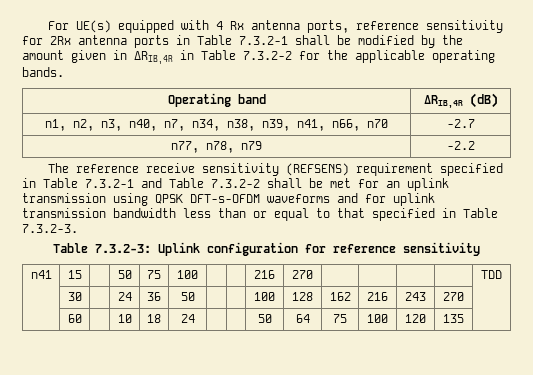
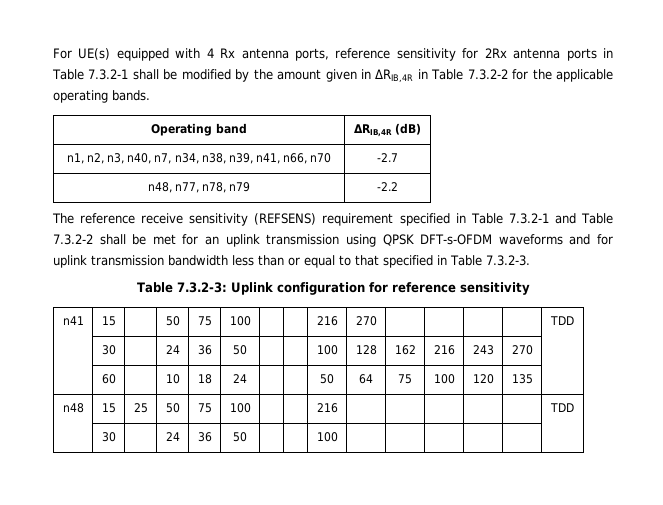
(475, 123) none -> [147,182,172,193] n48,
(464, 318) none -> [62,403,84,413] [101,403,116,413] [133,403,148,413] [165,403,180,413] [197,403,212,413] [229,403,251,413] [316,403,338,413] [550,403,574,412] [101,432,116,442] [165,432,180,441] [197,432,212,442] [233,432,247,442] [316,432,338,442] // n48 | 15 | 25 | 50 | 75 | 100 | | | 216 | | | | | | TDD // | 30 | | 24 | 36 | 50 | | | 100 | | | | | |

